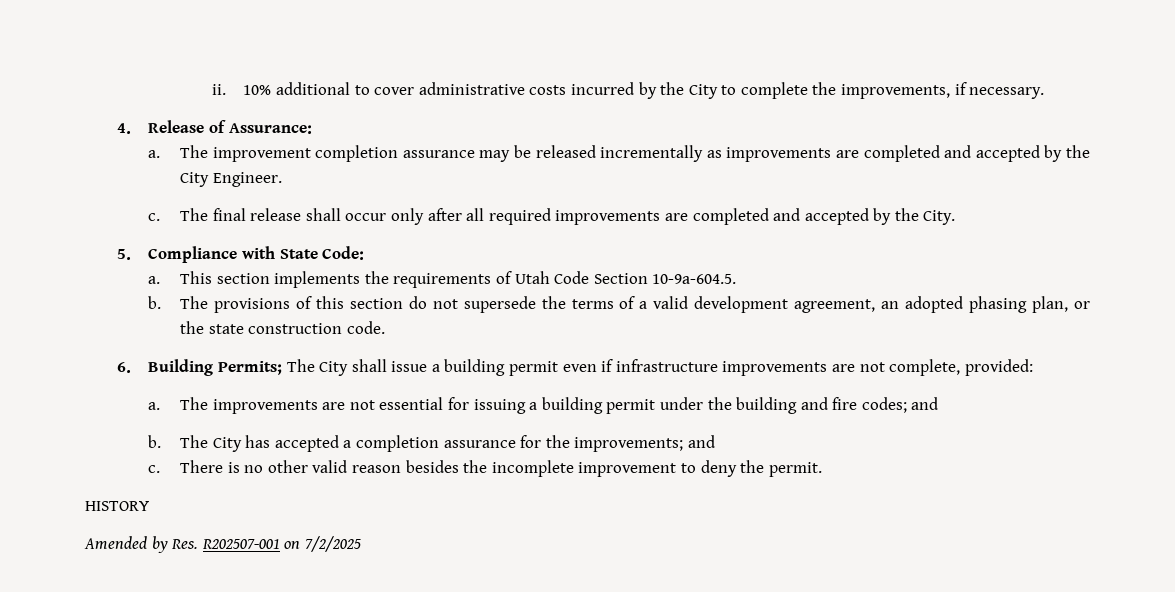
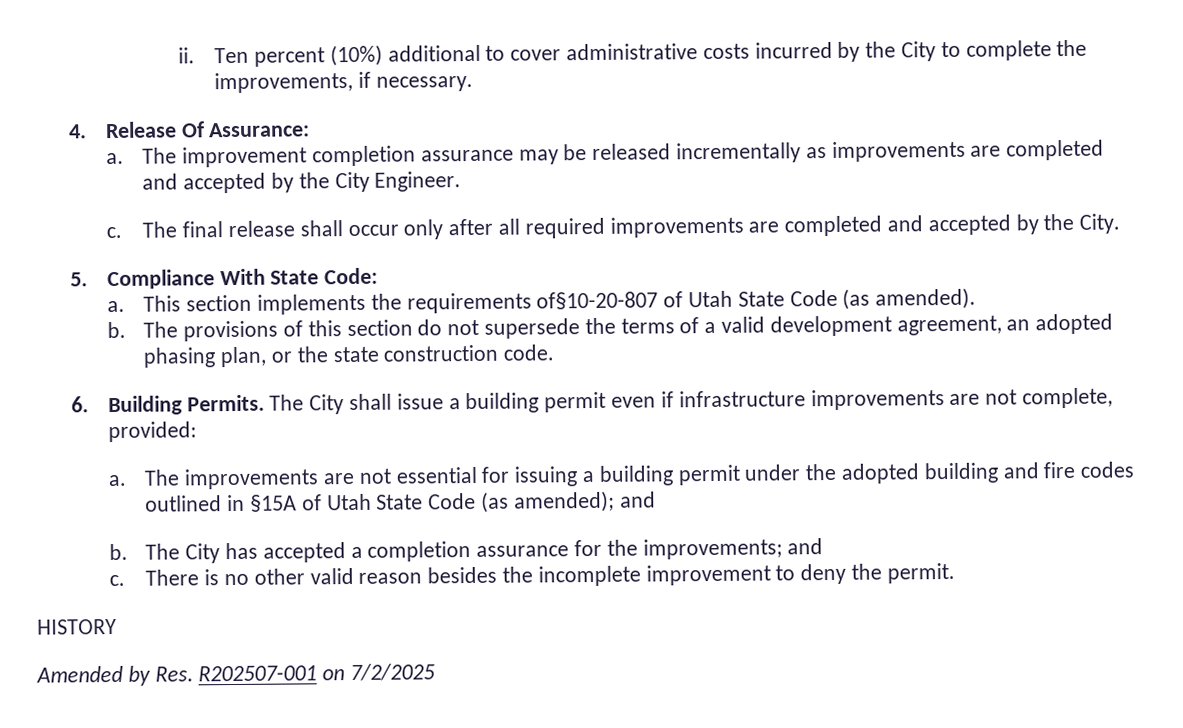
[243,85,272,95] 10% -> [214,44,383,67] Ten percent (10%)
[208,120,226,133] of -> [180,121,205,138] Of
[241,246,275,259] with -> [219,268,266,286] With
[495,271,737,284] of Utah Code Section 10-9a-604.5. -> [536,287,977,310] of§10-20-807 of Utah State Code (as amended).
[217,361,282,375] Permits; -> [186,394,265,412] Permits.
(732, 403) none -> [840,463,920,484] adopted
[861,397,907,413] codes; -> [1080,461,1135,478] [145,490,615,513] codes outlined in §15A of Utah State Code (as amended);

